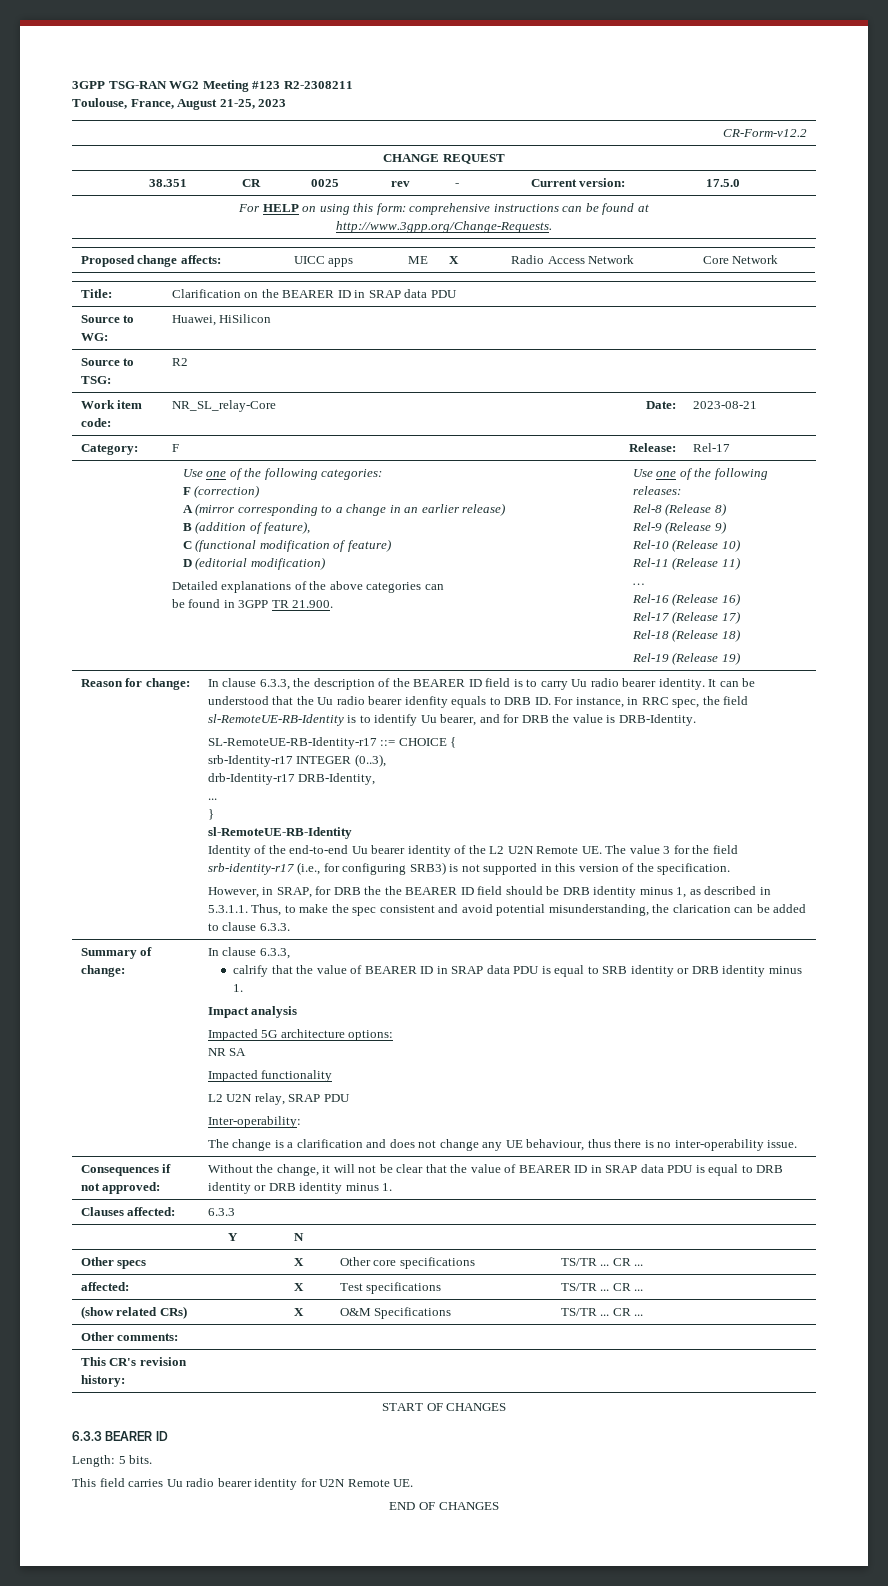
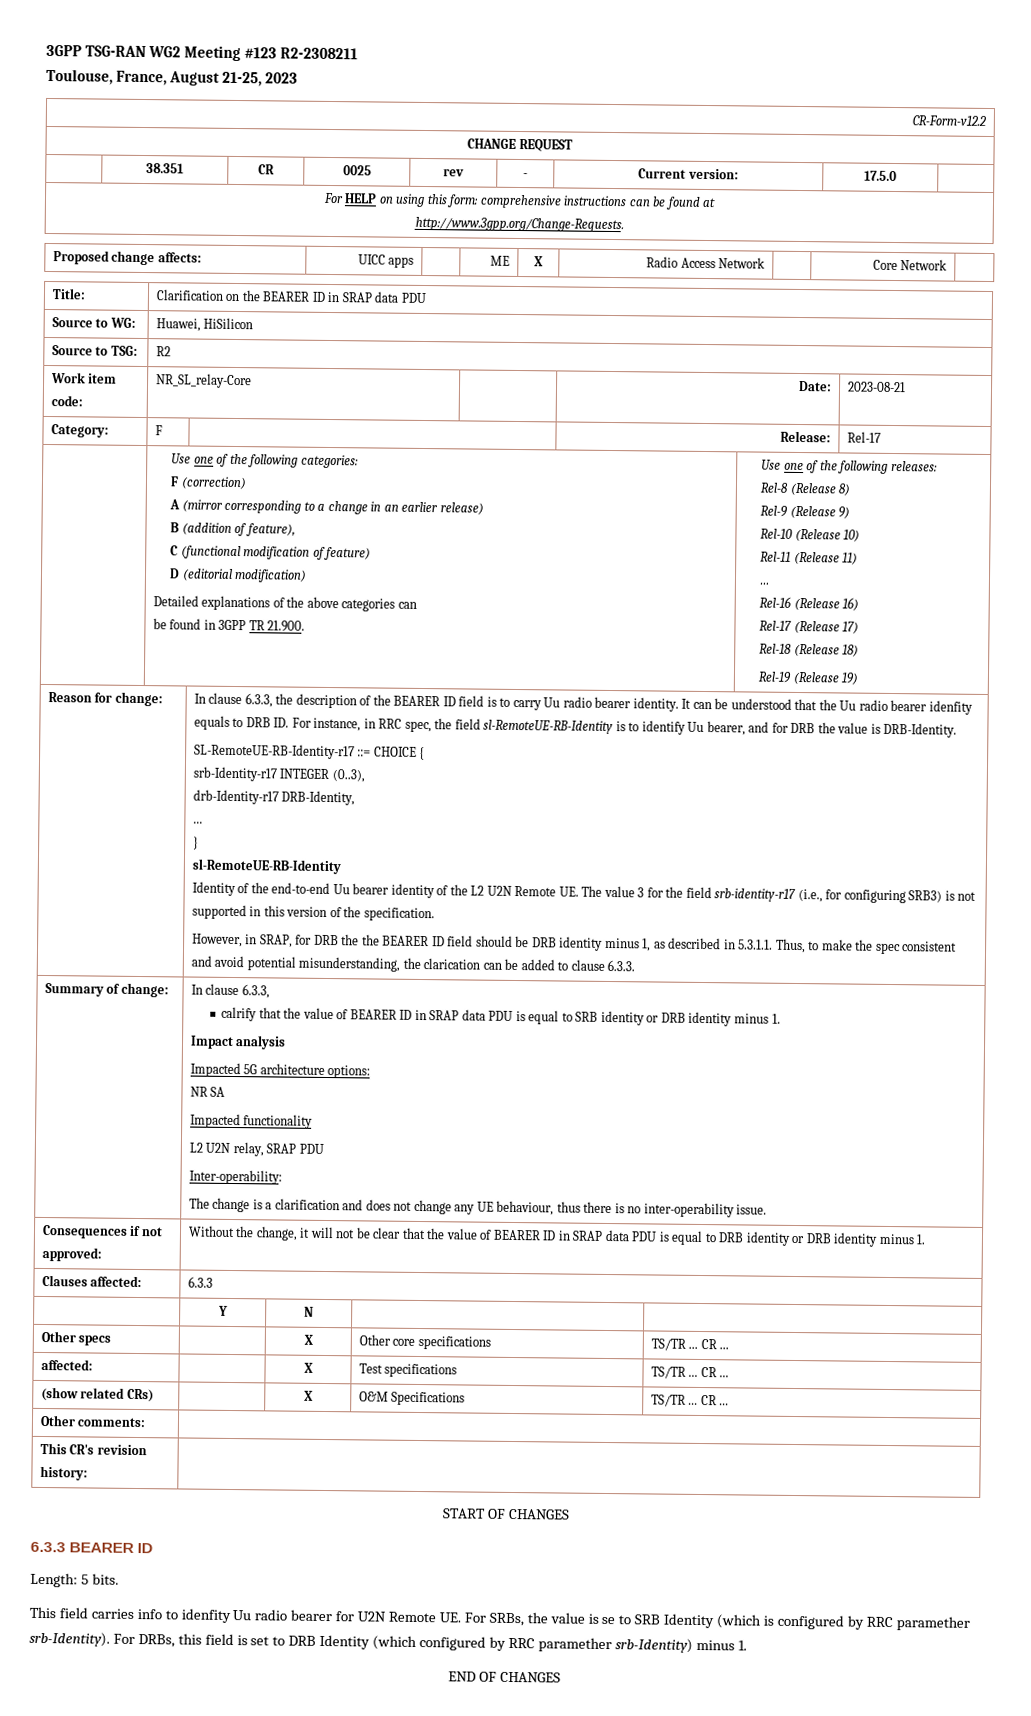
[166,1478,298,1490] Uu radio bearer identity -> [136,1608,333,1624] info to idenfity Uu radio bearer
(414, 1483) none -> [463,1612,970,1631] [29,1631,747,1653] For SRBs, the value is se to SRB Identity (which is configured by RRC paramether srb-Identity). For DRBs, this field is set to DRB Identity (which configured by RRC paramether srb-Identity) minus 1.

